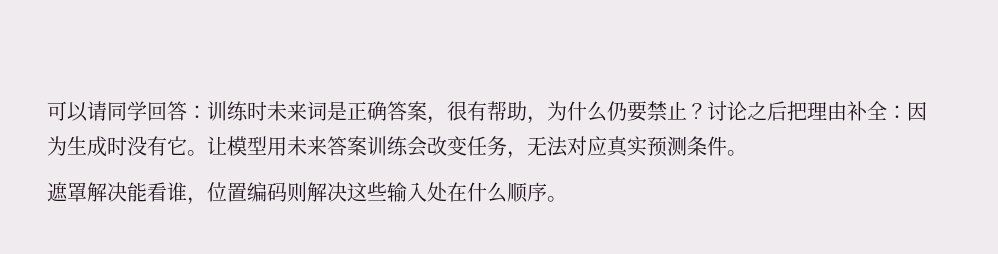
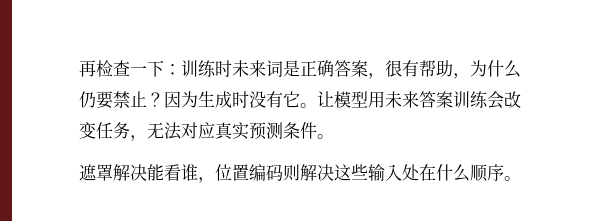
[47,101,187,122] 可以请同学回答 -> [79,60,164,77] 再检查一下
[707,101,907,121] 讨论之后把理由补全： -> (164, 99) none

